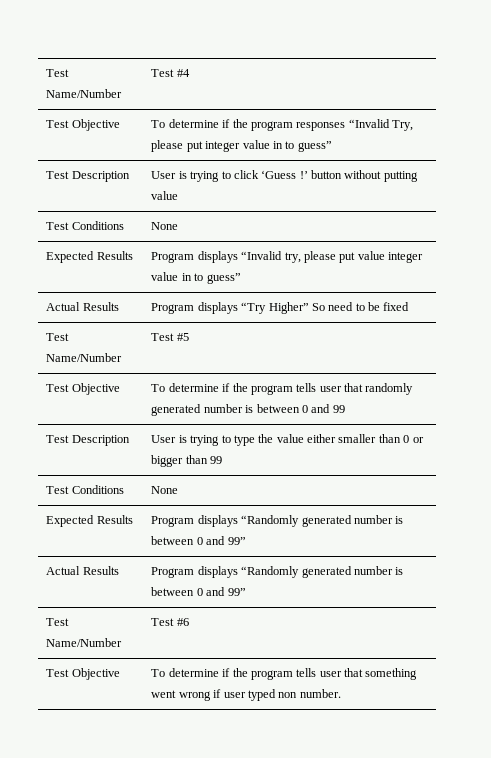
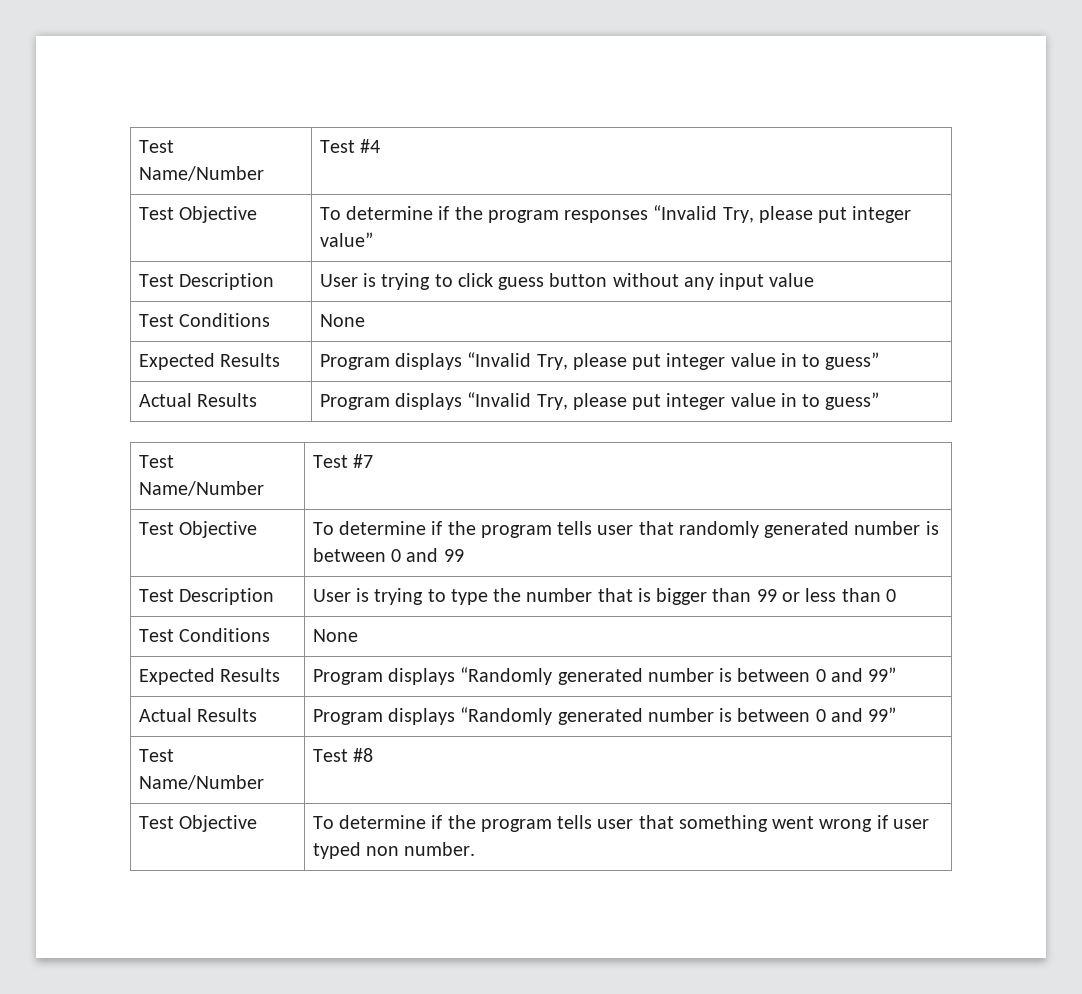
[242,140,332,152] value in to guess” -> [319,232,373,247] value”
[261,170,418,182] ‘Guess !’ button without putting -> [498,273,765,290] guess button without any input
[284,251,385,263] try, please put value -> [536,353,662,370] Try, please put
[241,302,410,314] [46,333,70,341] [46,353,123,362] [151,333,189,341] “Try Higher” So need to be fixed // Test Name/Number | Test #5 -> [467,392,880,410] [138,455,174,468] [138,481,264,496] [312,454,374,468] “Invalid Try, please put integer value in to guess” // Test Name/Number | Test #7
[276,434,424,443] value either smaller than 0 or -> [526,588,651,602] number that is
(223, 460) none -> [782,588,896,602] or less than 0
[176,618,189,626] #6 -> [353,748,374,762] #8

